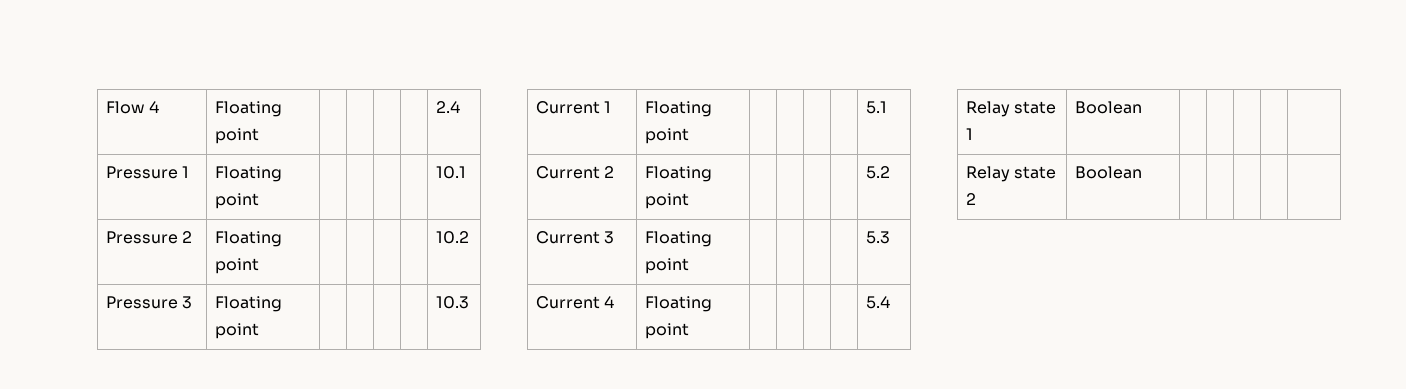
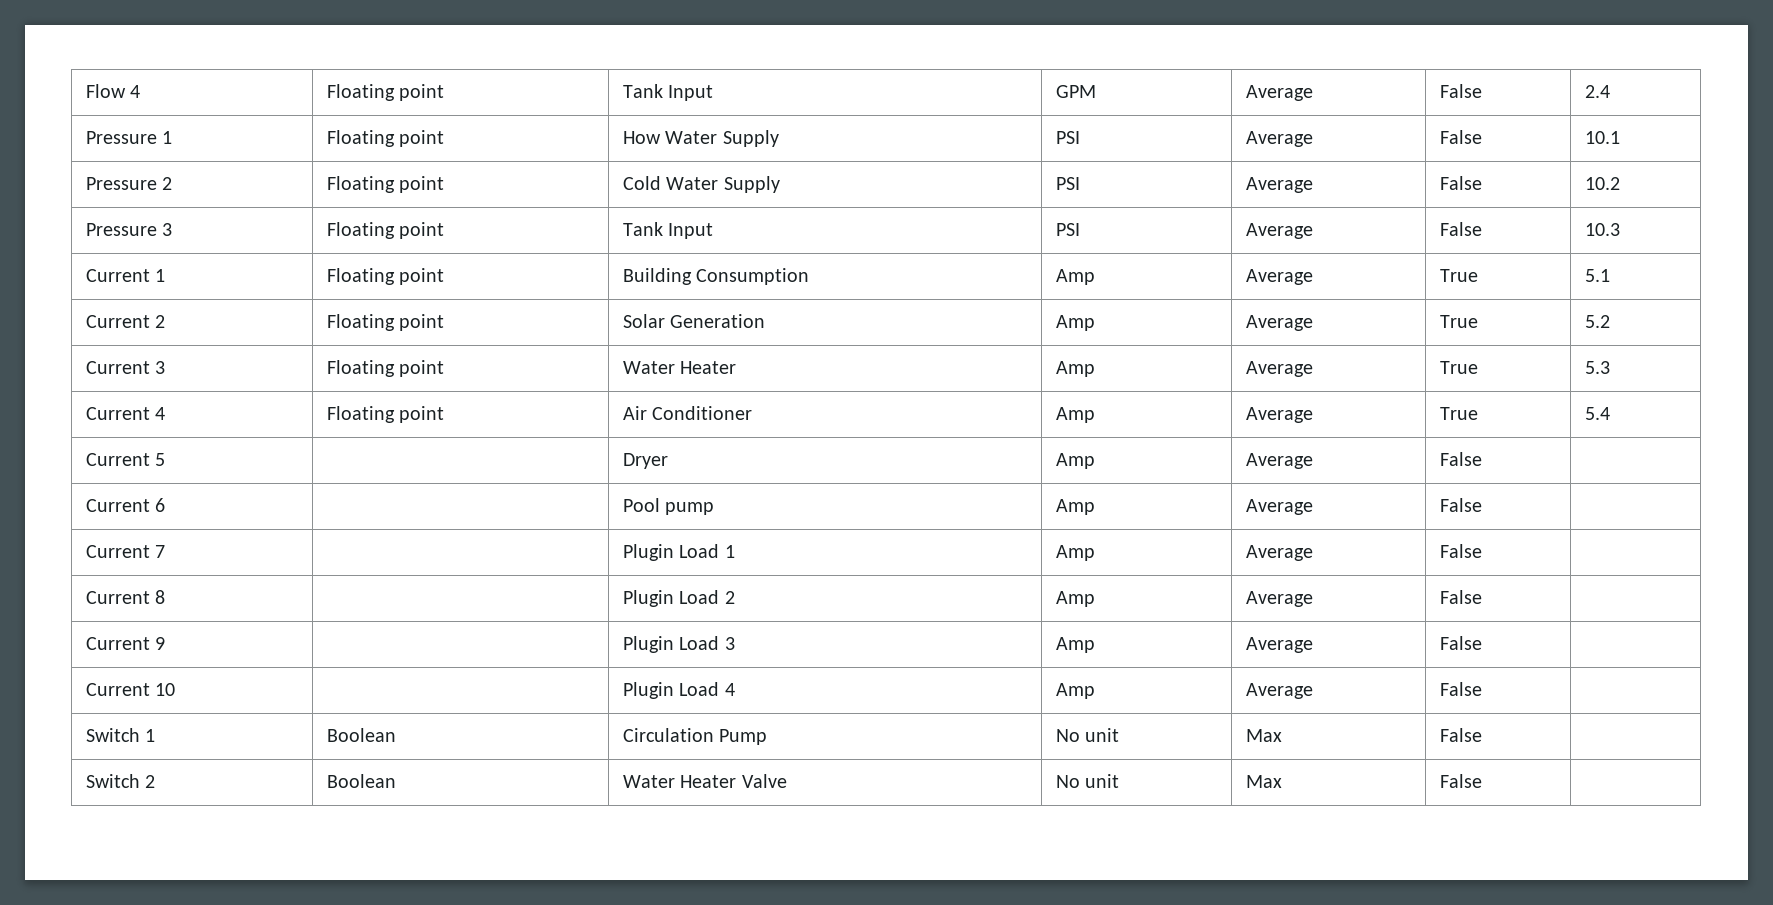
(260, 136) | | | -> [623,84,714,101] [1056,85,1097,98] [1246,85,1314,101] [1440,84,1483,98] Tank Input | GPM | Average | False
(260, 201) | | | -> [623,130,779,147] [1056,131,1081,144] [1246,131,1314,147] [1440,130,1483,144] How Water Supply | PSI | Average | False
(260, 266) | | | -> [623,176,780,193] [1056,177,1081,190] [1246,177,1314,193] [1440,176,1483,190] Cold Water Supply | PSI | Average | False
(260, 331) | | | -> [623,222,714,239] [1056,223,1081,236] [1246,223,1314,239] [1440,222,1483,236] Tank Input | PSI | Average | False
(690, 136) | | | -> [623,268,810,285] [1056,269,1096,285] [1246,269,1314,285] [1440,269,1479,282] Building Consumption | Amp | Average | True
(690, 201) | | | -> [623,314,766,328] [1056,315,1096,331] [1246,315,1314,331] [1440,315,1479,328] Solar Generation | Amp | Average | True
(690, 266) | | | -> [623,361,737,374] [1056,361,1096,377] [1246,361,1314,377] [1440,361,1479,374] Water Heater | Amp | Average | True
[866,296,891,309] [966,101,1057,117] [966,128,974,140] [1075,101,1143,114] [966,166,1057,182] [966,193,977,205] [1075,166,1143,179] | | | | 5.4 // Relay state 1 | Boolean | | | | | // Relay state 2 | Boolean | | | | -> [623,406,753,420] [1056,407,1096,423] [1246,407,1314,423] [1440,407,1479,420] [1585,407,1611,420] [86,453,166,466] [623,453,669,469] [1056,453,1096,469] [1246,453,1314,469] [1440,452,1483,466] [86,498,166,512] [623,498,715,515] [1056,499,1096,515] [1246,499,1314,515] [1440,498,1483,512] [86,545,166,558] [623,544,735,561] [1056,545,1096,561] [1246,545,1314,561] [1440,544,1483,558] [86,590,166,604] [623,590,735,607] [1056,591,1096,607] [1246,591,1314,607] [1440,590,1483,604] [86,637,166,650] [623,636,735,653] [1056,637,1096,653] [1246,637,1314,653] [1440,636,1483,650] [86,683,176,696] [623,682,735,699] [1056,683,1096,699] [1246,683,1314,699] [1440,682,1483,696] [86,728,156,742] [327,728,397,742] [623,728,768,745] [1056,728,1120,742] [1246,729,1283,742] [1440,728,1483,742] [86,774,156,788] [327,774,397,788] [623,774,787,788] [1056,774,1120,788] [1246,775,1283,788] [1440,774,1483,788] Air Conditioner | Amp | Average | True | 5.4 // Current 5 | | Dryer | Amp | Average | False | // Current 6 | | Pool pump | Amp | Average | False | // Current 7 | | Plugin Load 1 | Amp | Average | False | // Current 8 | | Plugin Load 2 | Amp | Average | False | // Current 9 | | Plugin Load 3 | Amp | Average | False | // Current 10 | | Plugin Load 4 | Amp | Average | False | // Switch 1 | Boolean | Circulation Pump | No unit | Max | False | // Switch 2 | Boolean | Water Heater Valve | No unit | Max | False

